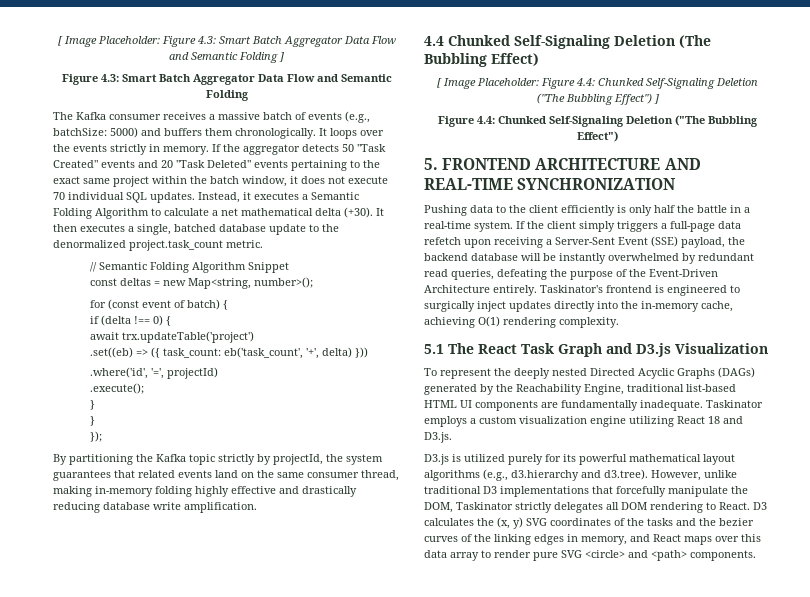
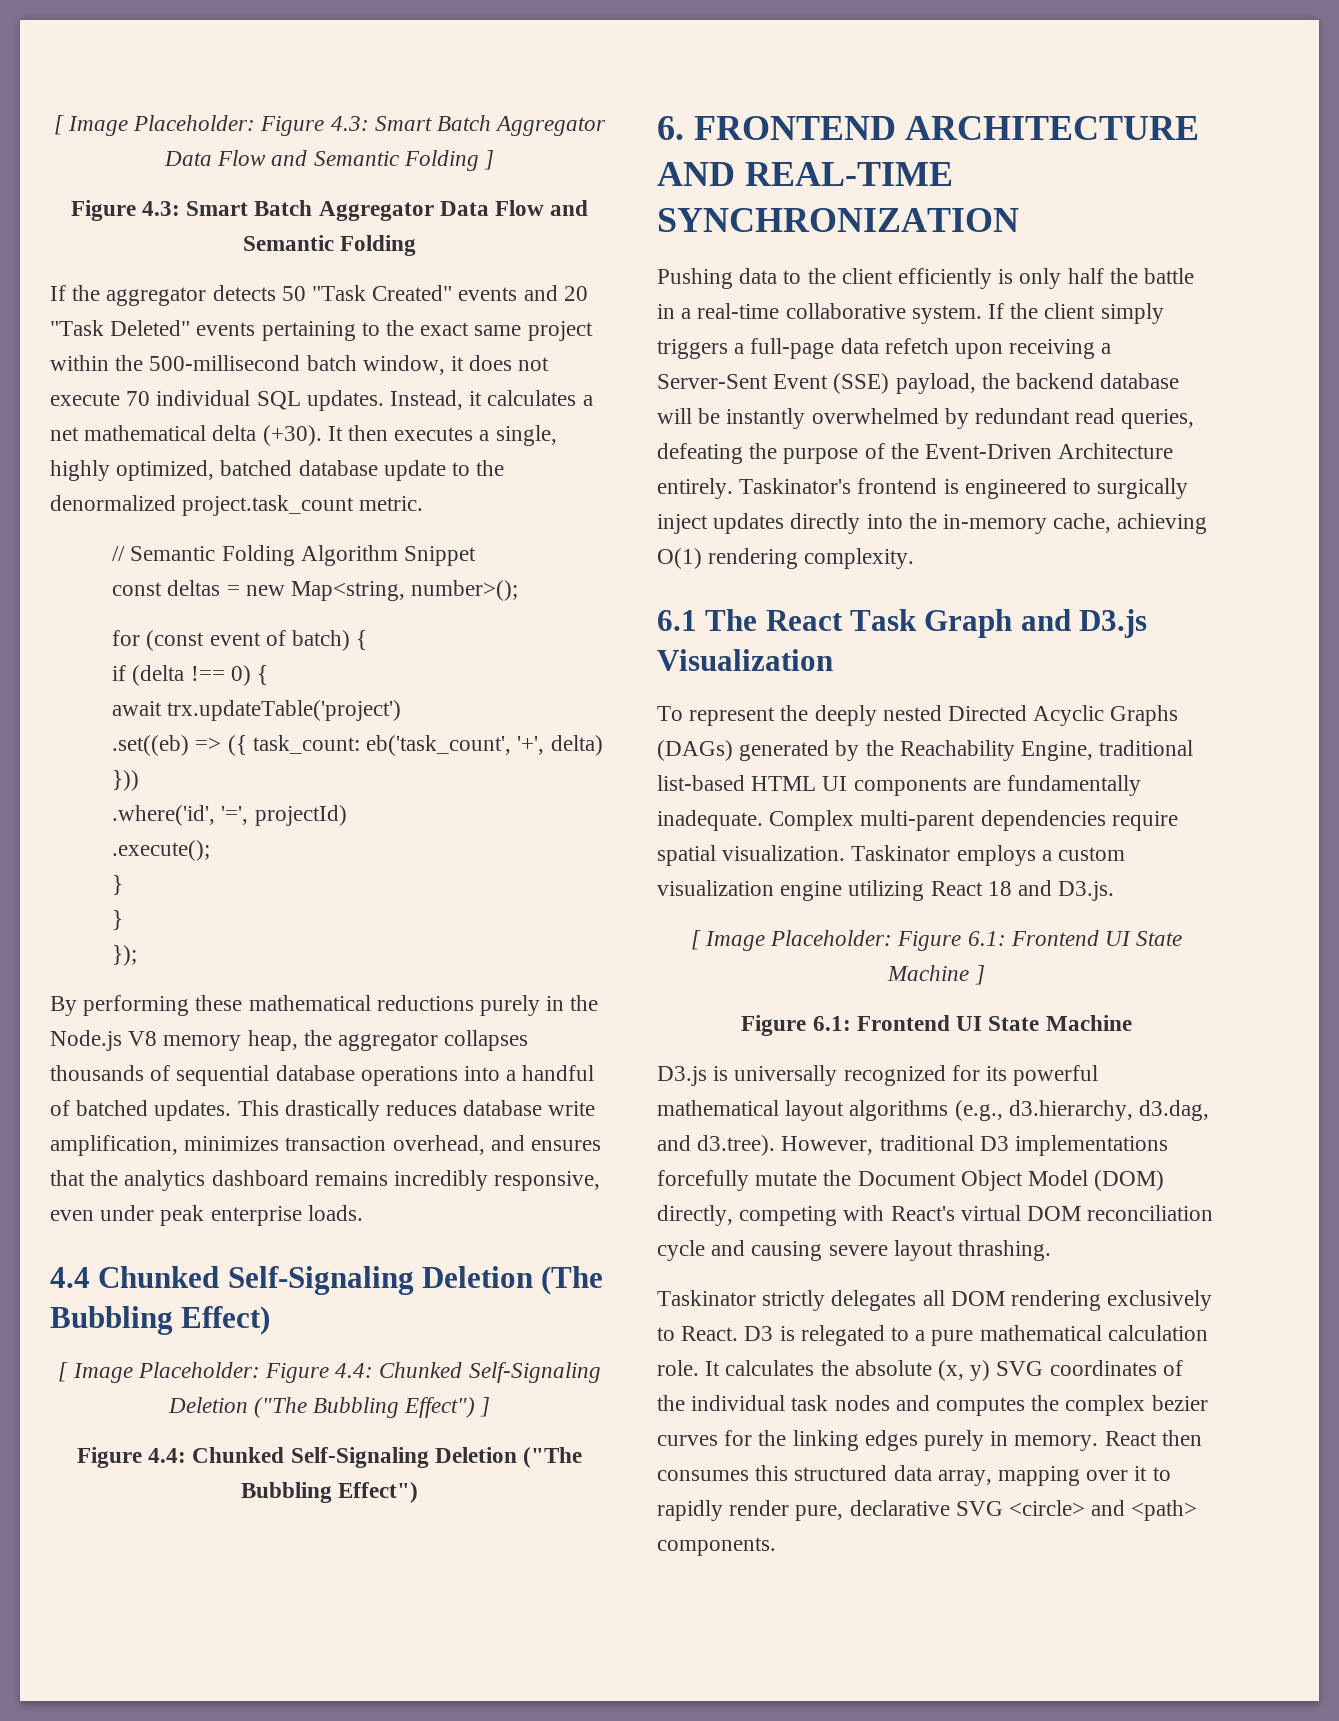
[53,111,370,123] [53,127,384,139] [53,144,209,155] The Kafka consumer receives a massive batch of events (e.g., batchSize: 5000) and buffers them chronologically. It loops over the events strictly in memory. -> (417, 245) none
(207, 180) none -> [149,355,301,371] 500-millisecond
[254,192,359,200] [53,208,209,219] executes a Semantic Folding Algorithm to calculate -> [487,390,577,406] calculates
(171, 229) none -> [50,460,215,481] highly optimized,
[69,454,383,465] [53,470,399,481] [53,486,357,497] [53,502,257,513] partitioning the Kafka topic strictly by projectId, the system guarantees that related events land on the same consumer thread, making in-memory folding highly effective and drastically reducing database write amplification. -> [83,995,599,1016] [50,1030,529,1051] [50,1065,595,1086] [50,1100,596,1121] [50,1135,602,1156] [50,1170,601,1191] [50,1205,363,1226] performing these mathematical reductions purely in the Node.js V8 memory heap, the aggregator collapses thousands of sequential database operations into a handful of batched updates. This drastically reduces database write amplification, minimizes transaction overhead, and ensures that the analytics dashboard remains incredibly responsive, even under peak enterprise loads.
[424,158,438,170] 5. -> [657,116,684,140] 6.
(471, 225) none -> [785,303,906,319] collaborative
[424,344,444,354] 5.1 -> [657,610,697,631] 6.1
(703, 405) none -> [769,810,1178,831] [657,845,846,866] Complex multi-parent dependencies require spatial visualization.
(452, 437) none -> [690,930,1183,951] [887,965,985,985] [741,1015,1132,1036] // [ Image Placeholder: Figure 6.1: Frontend UI State Machine ] // Figure 6.1: Frontend UI State Machine
[464,454,543,465] utilized purely -> [734,1065,946,1086] universally recognized
[511,470,579,481] d3.hierarchy -> [1008,1100,1210,1121] d3.hierarchy, d3.dag,
[704,470,737,478] unlike -> (874, 1145) none
[592,486,748,497] [424,502,453,513] that forcefully manipulate the DOM, -> [657,1170,1165,1191] [657,1205,1214,1226] [657,1240,1052,1261] forcefully mutate the Document Object Model (DOM) directly, competing with React's virtual DOM reconciliation cycle and causing severe layout thrashing. //
(703, 507) none -> [1107,1290,1213,1311] exclusively
(767, 506) none -> [779,1325,1208,1346] [657,1360,721,1376] is relegated to a pure mathematical calculation role. It
(494, 522) none -> [854,1360,932,1376] absolute
[647,518,716,526] tasks and the -> [691,1395,1146,1416] individual task nodes and computes the complex
[461,534,472,542] of -> [724,1430,753,1446] for
[567,534,761,545] [424,550,558,561] in memory, and React maps over this data array to render pure -> [924,1430,1202,1451] [657,1465,1171,1486] [657,1500,950,1521] purely in memory. React then consumes this structured data array, mapping over it to rapidly render pure, declarative

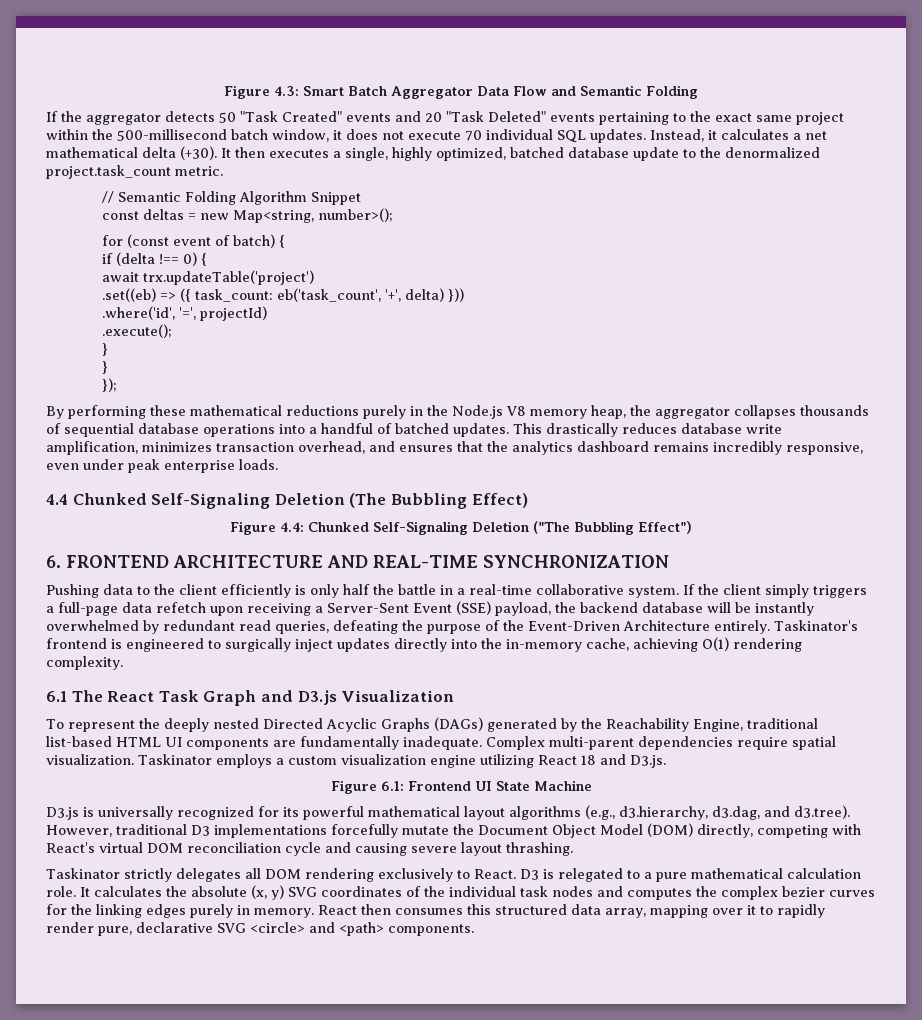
[53,115,607,136] [163,150,495,171] [ Image Placeholder: Figure 4.3: Smart Batch Aggregator Data Flow and Semantic Folding ] // -> (224, 92) none
[58,1362,601,1383] [167,1397,491,1418] // [ Image Placeholder: Figure 4.4: Chunked Self-Signaling Deletion ("The Bubbling Effect") ] -> (528, 500) none
[690,930,1183,951] [887,965,985,985] // [ Image Placeholder: Figure 6.1: Frontend UI State Machine ] -> (666, 761) none

